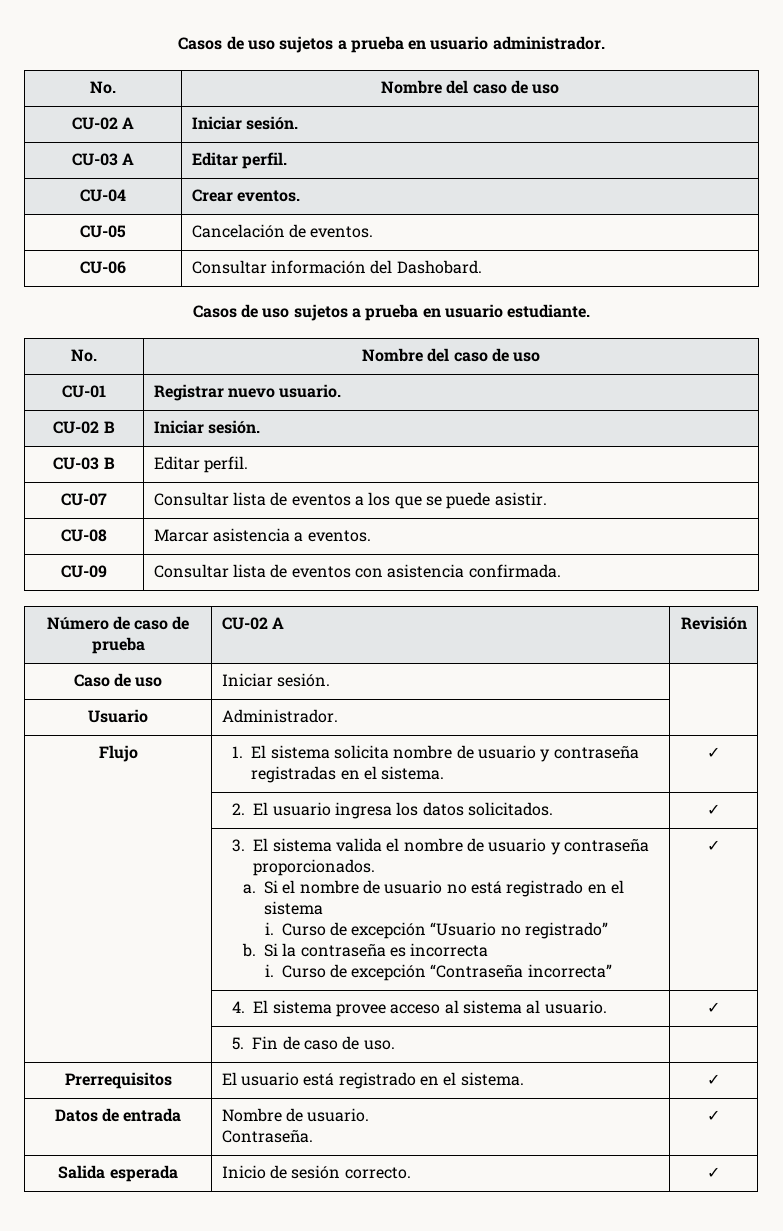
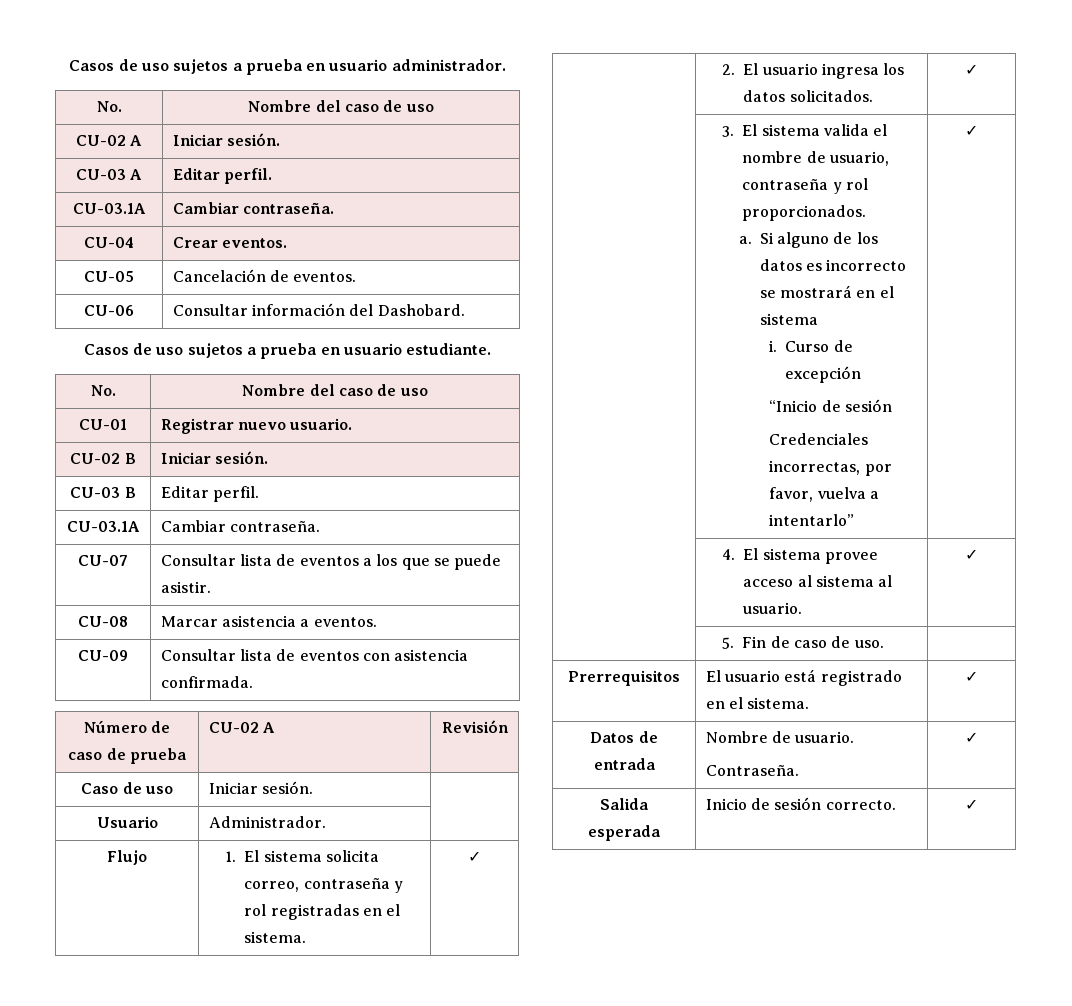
(288, 160) none -> [72,203,146,214] [172,202,335,214] // CU-03.1A | Cambiar contraseña.
(249, 464) none -> [66,521,140,532] [160,520,321,532] // CU-03.1A | Cambiar contraseña.
[393,745,639,762] nombre de usuario y contraseña -> [244,878,403,893] [244,904,267,916] correo, contraseña y rol
[488,838,650,855] usuario y contraseña -> [829,151,889,166] [742,178,868,194] usuario, contraseña y rol
[282,880,584,897] el nombre de usuario no está registrado -> [777,232,878,248] [759,259,907,271] [759,285,853,298] alguno de los datos es incorrecto se mostrará
[430,922,609,939] [242,943,489,957] [264,964,612,981] “Usuario no registrado” // b. Si la contraseña es incorrecta // i. Curso de excepción “Contraseña incorrecta” -> [769,399,892,412] [769,433,869,445] [769,460,892,476] [769,487,879,502] [769,514,855,526] // “Inicio de sesión // Credenciales incorrectas, por favor, vuelva a intentarlo”

